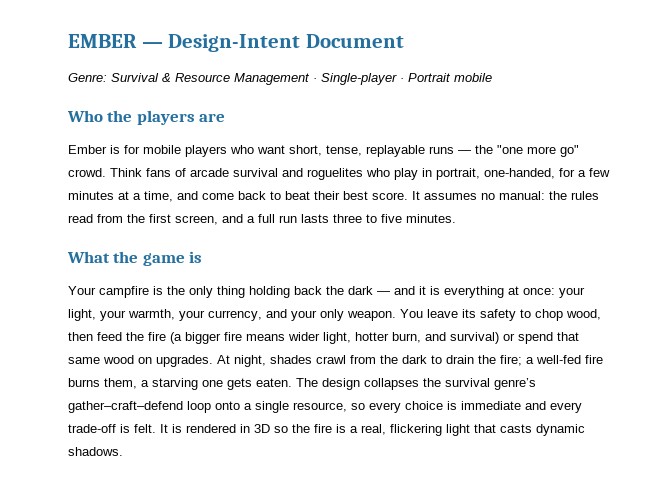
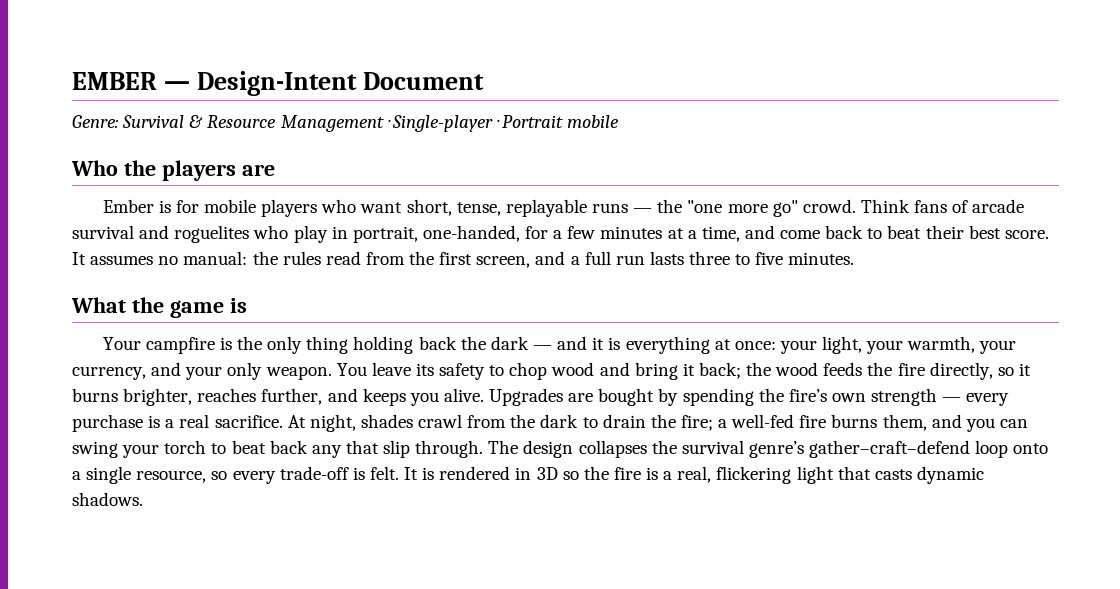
[566,309,601,320] [68,332,579,344] [68,355,213,367] wood, then feed the fire (a bigger fire means wider light, hotter burn, and survival) or spend that same wood on upgrades. -> [551,362,1031,380] [72,388,1010,406] [72,414,283,432] wood and bring it back; the wood feeds the fire directly, so it burns brighter, reaches further, and keeps you alive. Upgrades are bought by spending the fire’s own strength — every purchase is a real sacrifice.
[141,378,292,390] a starving one gets eaten. -> [931,414,1028,432] [72,440,484,458] and you can swing your torch to beat back any that slip through.
[405,401,582,413] choice is immediate and every -> (276, 477) none

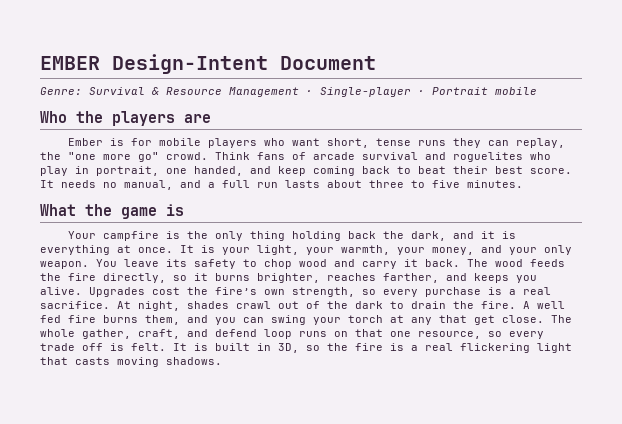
[164,81,191,90] — -> (100, 63) none
[456,199,653,217] tense, replayable runs — -> [375,138,565,148] tense runs they can replay,
[422,225,821,242] one-handed, for a few minutes at a time, and come -> [166,166,355,176] one handed, and keep coming
[90,251,531,268] assumes no manual: the rules read from the first screen, -> [61,180,173,190] needs no manual,
(684, 258) none -> [327,180,362,188] about
[490,336,552,350] dark — -> [410,231,446,241] dark,
[734,341,776,350] once: -> [138,245,215,253] once. It is
[72,366,146,380] currency, -> [432,247,474,255] money,
[634,362,772,380] bring it back; the -> [362,259,488,269] carry it back. The
[261,388,323,405] further, -> [383,273,439,283] farther,
[568,388,754,406] are bought by spending -> [152,287,180,295] cost
[871,388,962,406] strength — -> [292,287,376,297] strength, so
[467,415,507,428] from -> [278,301,320,309] out of
[680,414,795,431] fire; a well-fed -> [481,301,565,309] [40,315,61,323] fire. A well fed
[211,440,1049,458] [72,466,132,484] to beat back any that slip through. The design collapses the survival genre’s gather–craft–defend loop onto a single -> [390,315,572,325] [40,329,411,339] at any that get close. The whole gather, craft, and defend loop runs on that one
[279,466,349,480] trade-off -> [40,343,103,351] trade off
[439,466,558,480] rendered in 3D -> [215,343,299,353] built in 3D,
[677,466,712,483] real, -> [425,343,453,351] real
[916,466,984,484] dynamic -> [117,357,159,367] moving

